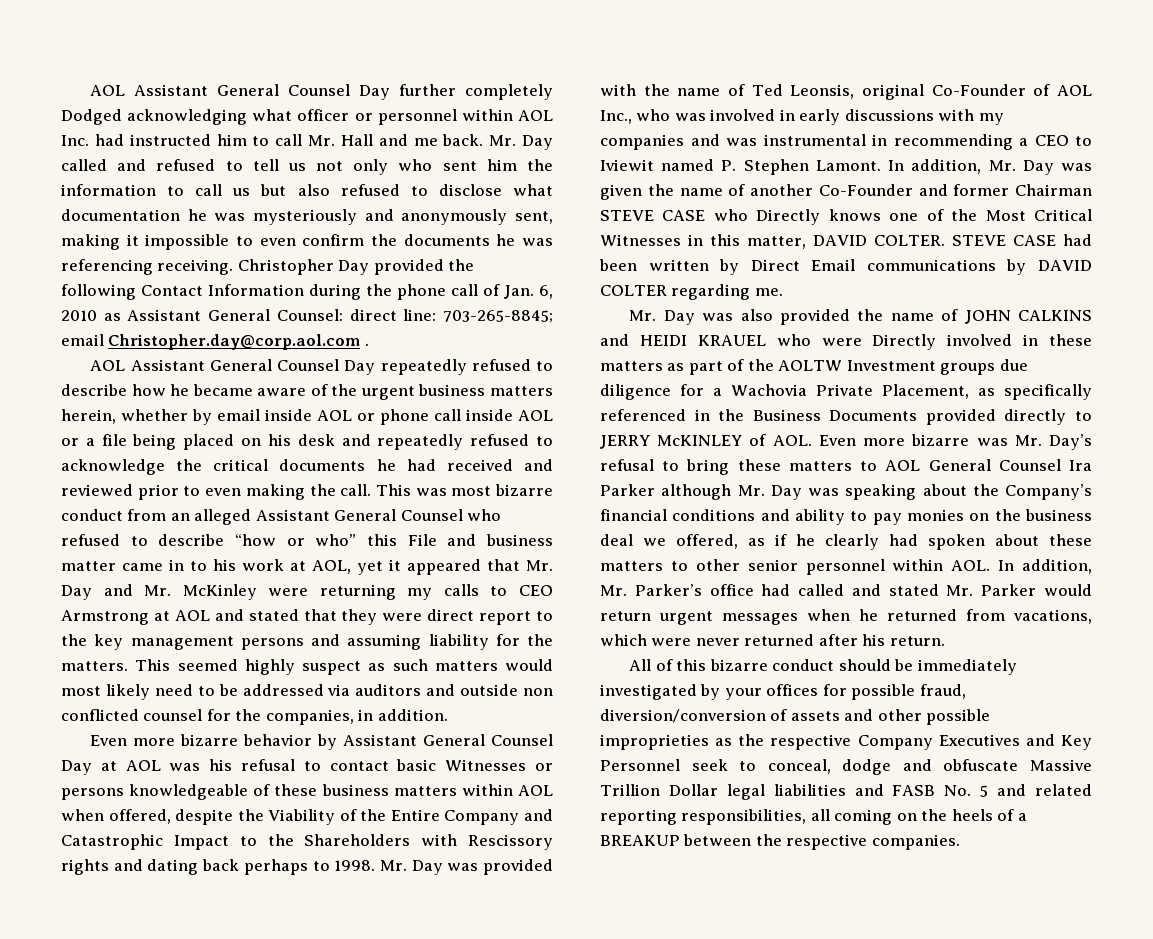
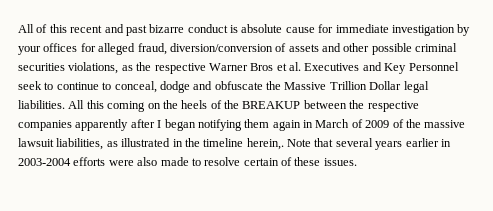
[90,84,553,100] [61,109,554,125] [61,134,553,150] [61,159,553,175] [61,184,553,196] [61,209,553,225] [61,234,553,250] [61,259,475,275] [61,284,553,300] [61,309,553,323] [61,334,369,350] [90,359,553,375] [61,384,553,400] [61,409,553,425] [61,434,553,450] [61,459,554,475] [61,484,553,500] [61,509,502,525] [61,534,553,546] [61,559,553,575] [61,584,553,600] [61,609,553,625] [61,634,553,650] [61,659,553,675] [61,684,553,700] [61,709,448,725] [90,734,553,750] [61,759,554,775] [61,784,554,800] [61,809,553,825] [61,834,553,850] [61,859,553,875] [600,84,1092,100] [600,109,1004,125] [600,134,1092,150] [600,159,1092,175] [600,184,1092,200] [600,209,1092,225] [600,234,1092,249] [599,259,1092,275] [600,284,783,300] [629,309,1092,325] [600,334,1092,350] [600,359,1028,375] [600,384,1092,400] [600,409,1092,425] [600,434,1092,450] [600,459,1092,475] [600,484,1092,500] [600,509,1092,525] [600,534,1092,550] [600,559,1092,575] [600,584,1092,596] [600,609,1092,625] [600,634,945,646] [629,659,1017,675] [600,684,697,700] AOL Assistant General Counsel Day further completely Dodged acknowledging what officer or personnel within AOL Inc. had instructed him to call Mr. Hall and me back. Mr. Day called and refused to tell us not only who sent him the information to call us but also refused to disclose what documentation he was mysteriously and anonymously sent, making it impossible to even confirm the documents he was referencing receiving. Christopher Day provided the following Contact Information during the phone call of Jan. 6, 2010 as Assistant General Counsel: direct line: 703-265-8845; email Christopher.day@corp.aol.com . // AOL Assistant General Counsel Day repeatedly refused to describe how he became aware of the urgent business matters herein, whether by email inside AOL or phone call inside AOL or a file being placed on his desk and repeatedly refused to acknowledge the critical documents he had received and reviewed prior to even making the call. This was most bizarre conduct from an alleged Assistant General Counsel who refused to describe “how or who” this File and business matter came in to his work at AOL, yet it appeared that Mr. Day and Mr. McKinley were returning my calls to CEO Armstrong at AOL and stated that they were direct report to the key management persons and assuming liability for the matters. This seemed highly suspect as such matters would most likely need to be addressed via auditors and outside non conflicted counsel for the companies, in addition. // Even more bizarre behavior by Assistant General Counsel Day at AOL was his refusal to contact basic Witnesses or persons knowledgeable of these business matters within AOL when offered, despite the Viability of the Entire Company and Catastrophic Impact to the Shareholders with Rescissory rights and dating back perhaps to 1998. Mr. Day was provided with the name of Ted Leonsis, original Co-Founder of AOL Inc., who was involved in early discussions with my companies and was instrumental in recommending a CEO to Iviewit named P. Stephen Lamont. In addition, Mr. Day was given the name of another Co-Founder and former Chairman STEVE CASE who Directly knows one of the Most Critical Witnesses in this matter, DAVID COLTER. STEVE CASE had been written by Direct Email communications by DAVID COLTER regarding me. // Mr. Day was also provided the name of JOHN CALKINS and HEIDI KRAUEL who were Directly involved in these matters as part of the AOLTW Investment groups due diligence for a Wachovia Private Placement, as specifically referenced in the Business Documents provided directly to JERRY McKINLEY of AOL. Even more bizarre was Mr. Day’s refusal to bring these matters to AOL General Counsel Ira Parker although Mr. Day was speaking about the Company’s financial conditions and ability to pay monies on the business deal we offered, as if he clearly had spoken about these matters to other senior personnel within AOL. In addition, Mr. Parker’s office had called and stated Mr. Parker would return urgent messages when he returned from vacations, which were never returned after his return. // All of this bizarre conduct should be immediately investigated -> [18,24,455,36] All of this recent and past bizarre conduct is absolute cause for immediate investigation
[851,684,916,700] possible -> [98,43,136,55] alleged
[600,734,933,750] improprieties as the respective Company -> [415,43,458,52] [18,62,301,74] criminal securities violations, as the respective Warner Bros et al.
(757, 766) none -> [56,82,112,90] continue to
(1019, 765) none -> [266,81,281,90] the
[773,784,1092,797] [600,809,830,825] liabilities and FASB No. 5 and related reporting responsibilities, all -> [18,100,104,109] liabilities. All this
[1017,813,1027,821] a -> [224,100,239,109] the
[871,834,960,850] companies. -> [18,119,466,131] [18,138,451,150] [18,157,357,166] companies apparently after I began notifying them again in March of 2009 of the massive lawsuit liabilities, as illustrated in the timeline herein,. Note that several years earlier in 2003-2004 efforts were also made to resolve certain of these issues.

